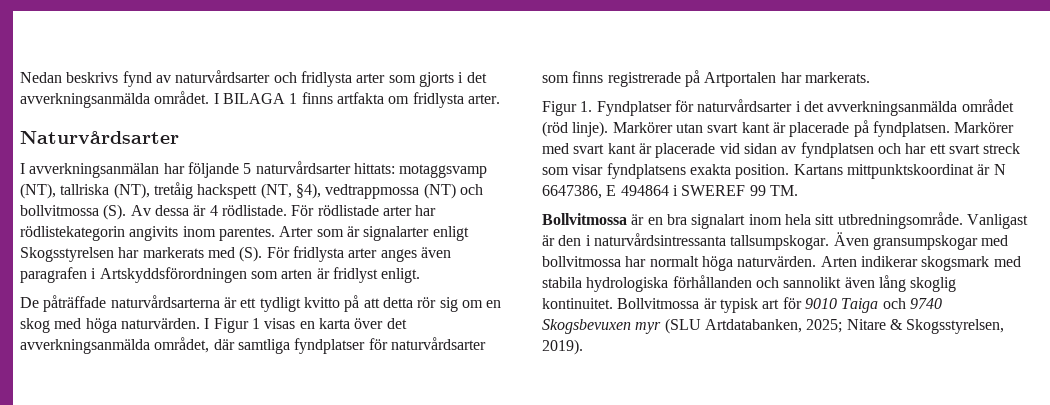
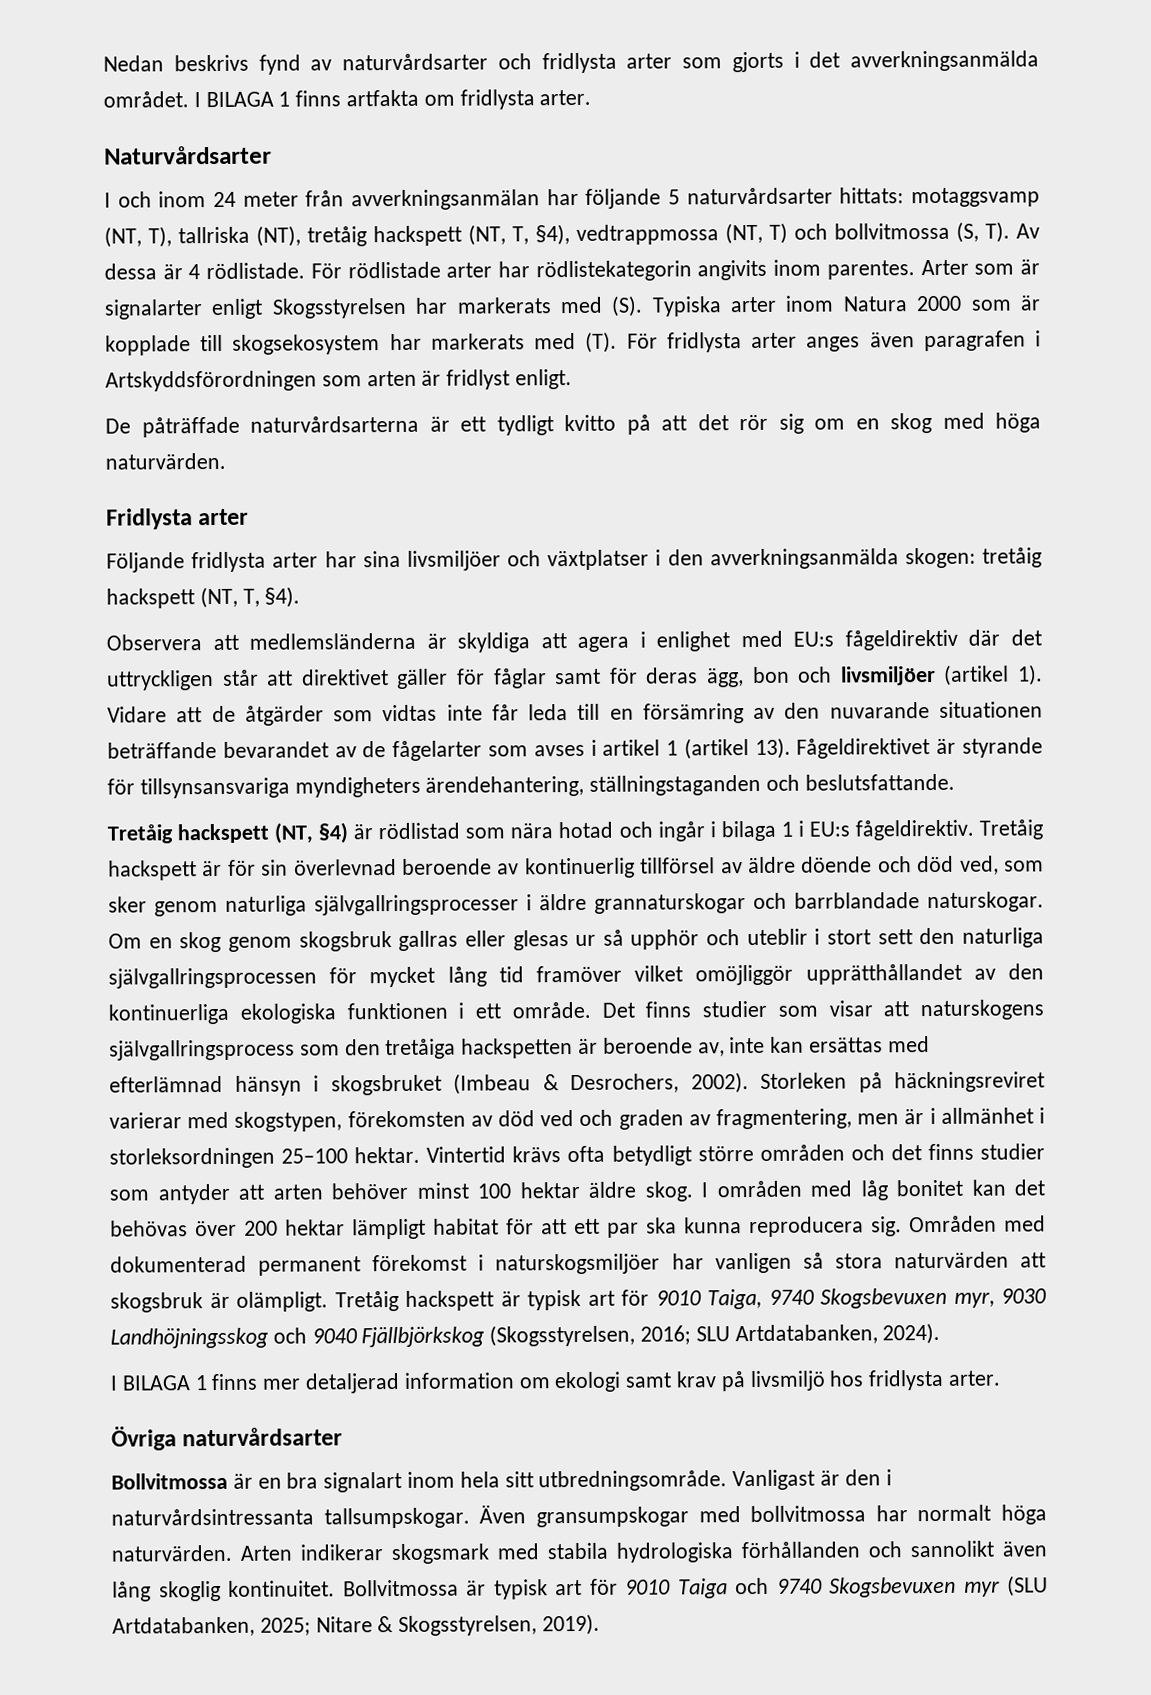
(25, 168) none -> [117,190,345,208] och inom 24 meter från
[20,183,56,199] (NT), -> [104,226,172,248] (NT, T),
(292, 191) none -> [512,226,529,245] T,
[423,183,483,199] [20,204,127,220] (NT) och bollvitmossa (S). -> [725,221,1010,245] (NT, T) och bollvitmossa (S, T).
(263, 254) none -> [651,295,1041,317] [105,331,618,356] Typiska arter inom Natura 2000 som är kopplade till skogsekosystem har markerats med (T).
[382,297,413,308] detta -> [697,414,729,431] det
[204,318,407,333] [20,337,486,354] [542,70,870,87] [542,99,1014,116] [542,120,1015,137] [542,142,1021,158] [542,163,1006,179] [542,185,798,199] I Figur 1 visas en karta över det avverkningsanmälda området, där samtliga fyndplatser för naturvårdsarter som finns registrerade på Artportalen har markerats. // Figur 1. Fyndplatser för naturvårdsarter i det avverkningsanmälda området (röd linje). Markörer utan svart kant är placerade på fyndplatsen. Markörer med svart kant är placerade vid sidan av fyndplatsen och har ett svart streck som visar fyndplatsens exakta position. Kartans mittpunktskoordinat är N 6647386, E 494864 i SWEREF 99 TM. -> [106,508,250,530] [106,547,1042,573] [106,586,301,609] [106,629,1042,653] [107,664,1044,691] [107,701,1043,726] [107,737,1044,762] [107,773,955,799] [107,819,1043,844] [108,855,1044,881] [108,891,1044,917] [108,927,1044,953] [108,963,1045,989] [108,999,1044,1025] [109,1036,930,1061] [109,1071,1045,1096] [109,1107,1046,1132] [109,1143,1045,1169] [109,1179,1045,1205] [110,1215,1046,1240] [110,1251,1046,1276] [110,1287,1047,1313] [110,1322,941,1349] [110,1369,1002,1394] [111,1426,344,1451] // Fridlysta arter // Följande fridlysta arter har sina livsmiljöer och växtplatser i den avverkningsanmälda skogen: tretåig hackspett (NT, T, §4). // Observera att medlemsländerna är skyldiga att agera i enlighet med EU:s fågeldirektiv där det uttryckligen står att direktivet gäller för fåglar samt för deras ägg, bon och livsmiljöer (artikel 1). Vidare att de åtgärder som vidtas inte får leda till en försämring av den nuvarande situationen beträffande bevarandet av de fågelarter som avses i artikel 1 (artikel 13). Fågeldirektivet är styrande för tillsynsansvariga myndigheters ärendehantering, ställningstaganden och beslutsfattande. // Tretåig hackspett (NT, §4) är rödlistad som nära hotad och ingår i bilaga 1 i EU:s fågeldirektiv. Tretåig hackspett är för sin överlevnad beroende av kontinuerlig tillförsel av äldre döende och död ved, som sker genom naturliga självgallringsprocesser i äldre grannaturskogar och barrblandade naturskogar. Om en skog genom skogsbruk gallras eller glesas ur så upphör och uteblir i stort sett den naturliga självgallringsprocessen för mycket lång tid framöver vilket omöjliggör upprätthållandet av den kontinuerliga ekologiska funktionen i ett område. Det finns studier som visar att naturskogens självgallringsprocess som den tretåiga hackspetten är beroende av, inte kan ersättas med efterlämnad hänsyn i skogsbruket (Imbeau & Desrochers, 2002). Storleken på häckningsreviret varierar med skogstypen, förekomsten av död ved och graden av fragmentering, men är i allmänhet i storleksordningen 25–100 hektar. Vintertid krävs ofta betydligt större områden och det finns studier som antyder att arten behöver minst 100 hektar äldre skog. I områden med låg bonitet kan det behövas över 200 hektar lämpligt habitat för att ett par ska kunna reproducera sig. Områden med dokumenterad permanent förekomst i naturskogsmiljöer har vanligen så stora naturvärden att skogsbruk är olämpligt. Tretåig hackspett är typisk art för 9010 Taiga, 9740 Skogsbevuxen myr, 9030 Landhöjningsskog och 9040 Fjällbjörkskog (Skogsstyrelsen, 2016; SLU Artdatabanken, 2024). // I BILAGA 1 finns mer detaljerad information om ekologi samt krav på livsmiljö hos fridlysta arter. // Övriga naturvårdsarter

